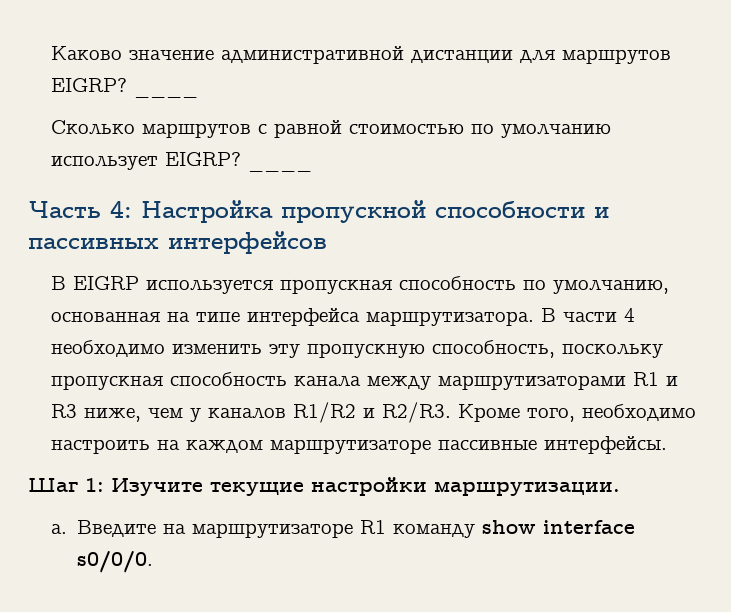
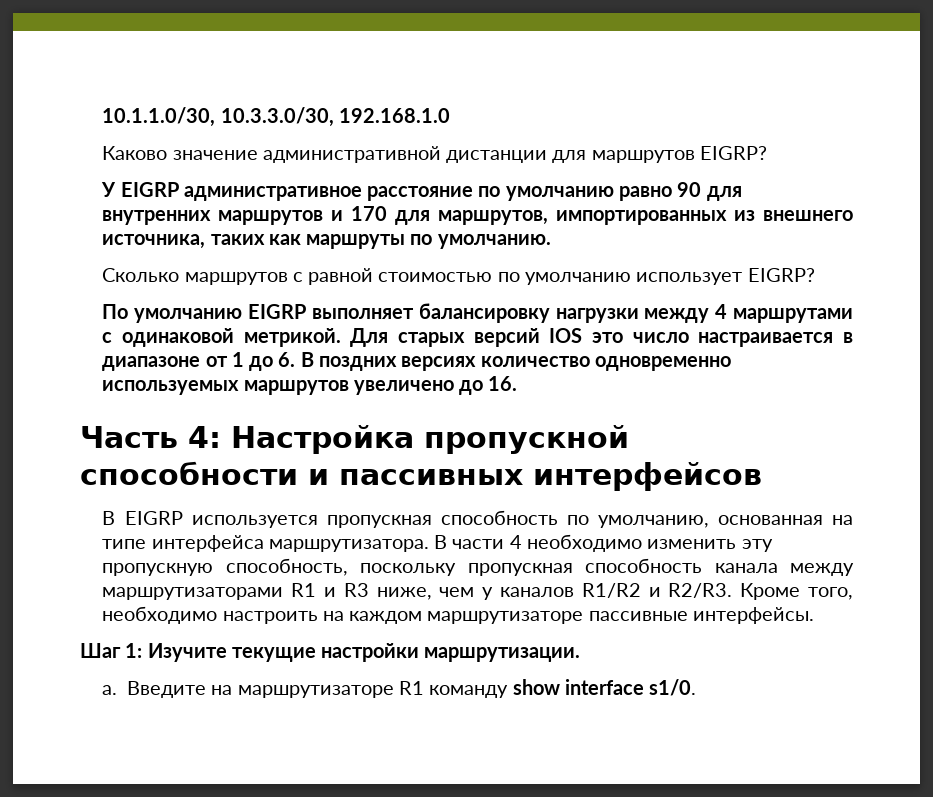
(51, 53) none -> [102,107,450,127] 10.1.1.0/30, 10.3.3.0/30, 192.168.1.0 //
[134,92,199,98] ____ -> [101,182,742,201] [102,206,853,225] [102,234,551,249] // У EIGRP административное расстояние по умолчанию равно 90 для внутренних маршрутов и 170 для маршрутов, импортированных из внешнего источника, таких как маршруты по умолчанию.
[248,166,313,172] ____ -> [102,303,853,323] [102,328,853,347] [102,352,731,371] [102,376,518,395] // По умолчанию EIGRP выполняет балансировку нагрузки между 4 маршрутами с одинаковой метрикой. Для старых версий IOS это число настраивается в диапазоне от 1 до 6. В поздних версиях количество одновременно используемых маршрутов увеличено до 16.
[77,551,154,573] s0/0/0. -> [649,679,697,696] s1/0.

